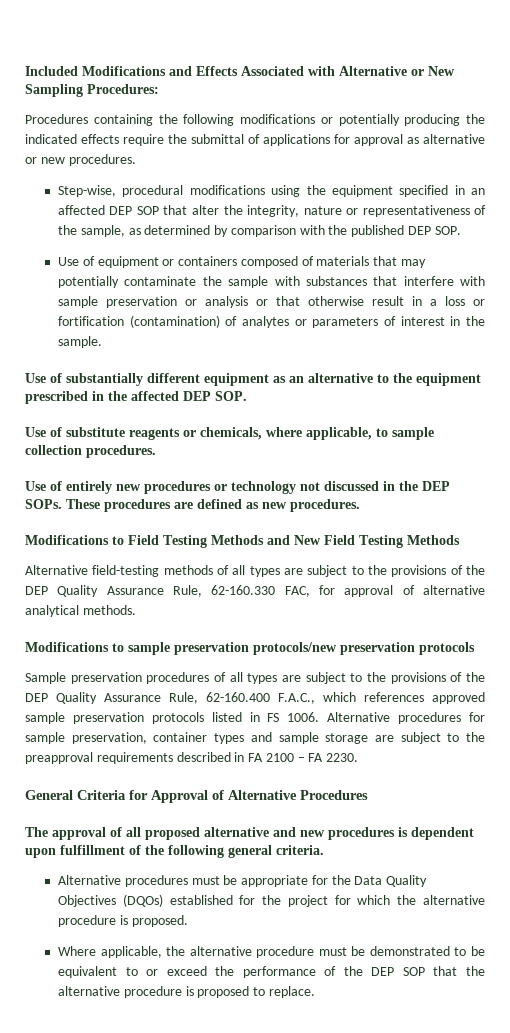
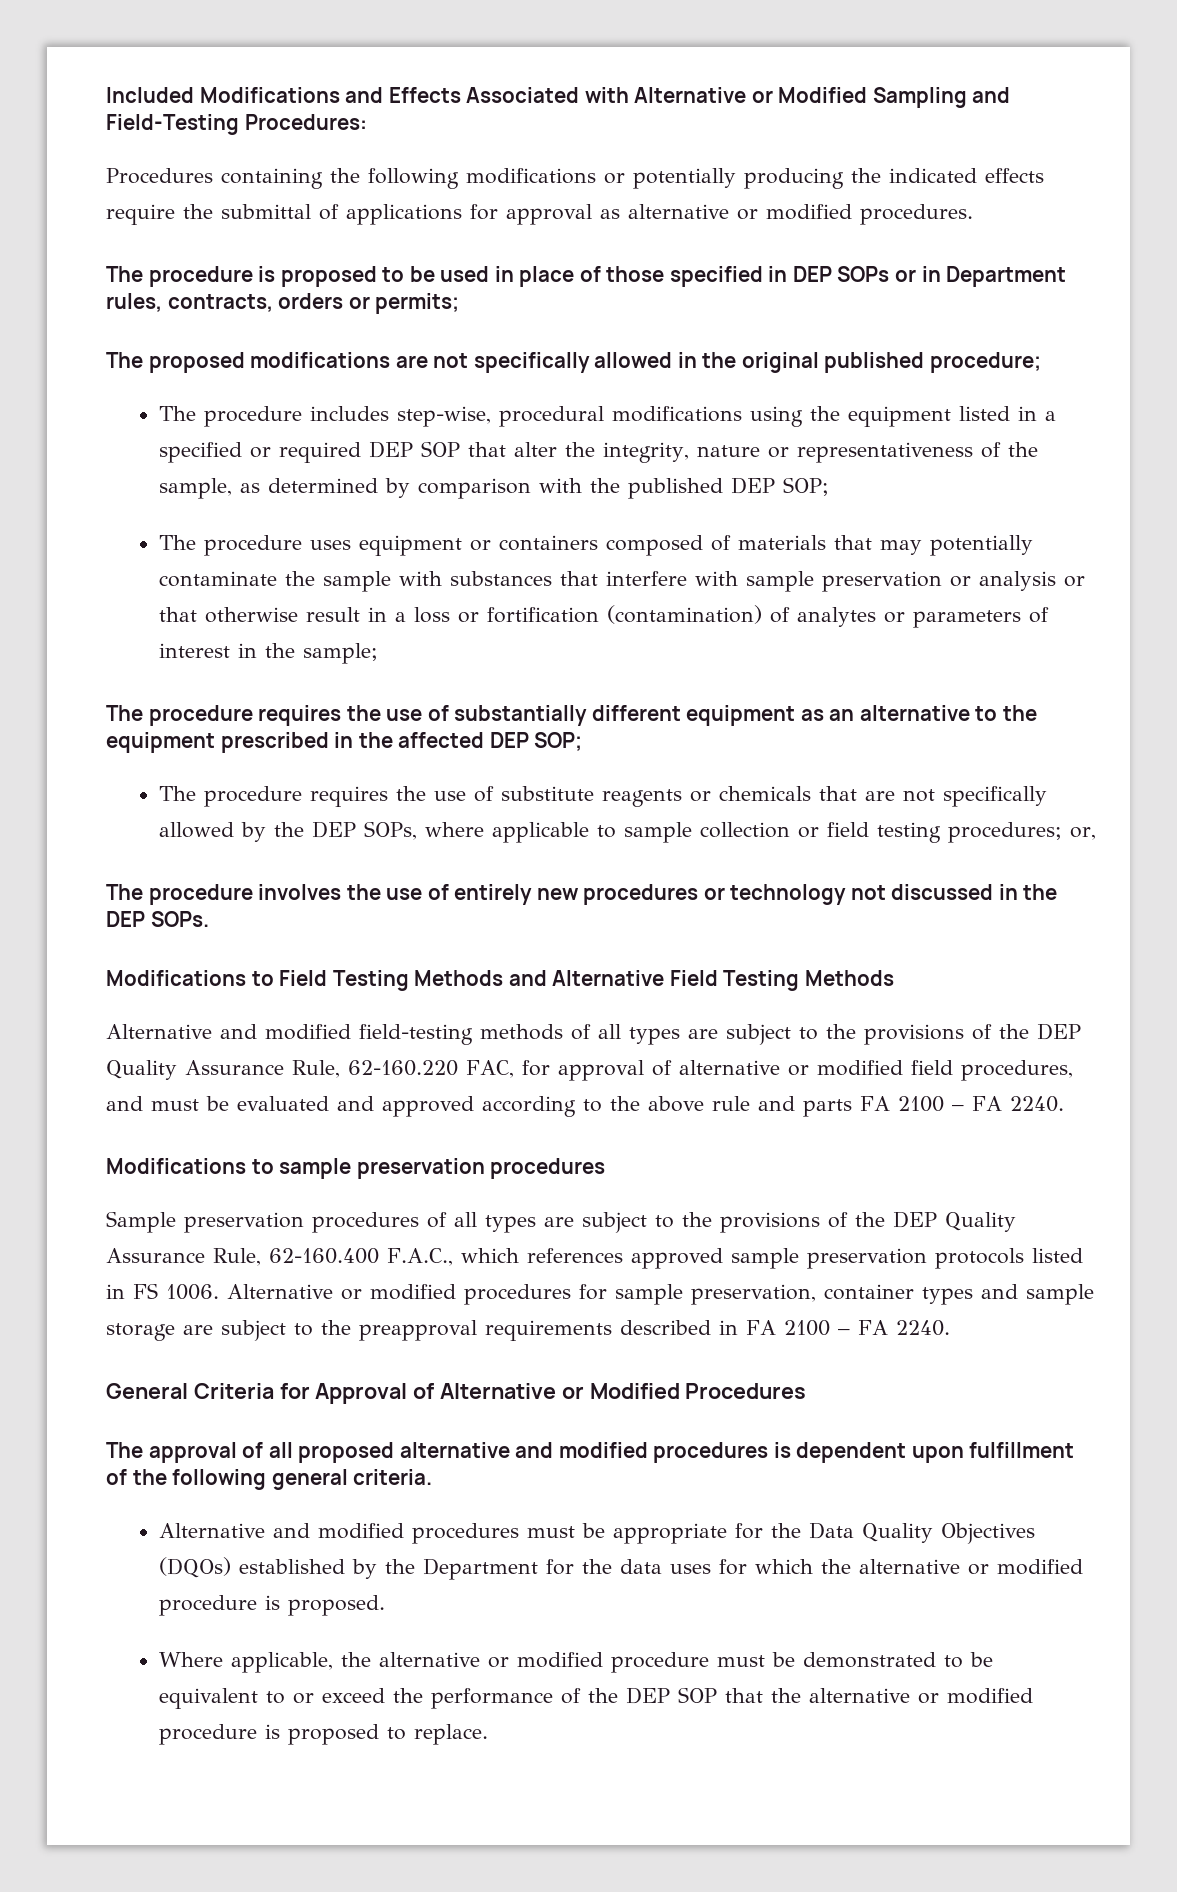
[428,66,455,76] [25,84,83,97] New Sampling -> [778,87,1011,108] [106,114,239,135] Modified Sampling and Field-Testing
[40,154,136,166] [57,185,116,197] new procedures. // Step-wise, -> [766,204,973,225] [106,266,1067,287] [106,293,460,314] [106,352,1041,373] [158,406,491,427] modified procedures. // The procedure is proposed to be used in place of those specified in DEP SOPs or in Department rules, contracts, orders or permits; // The proposed modifications are not specifically allowed in the original published procedure; // The procedure includes step-wise,
[399,185,486,197] [57,205,105,215] specified in an affected -> [958,406,1056,421] [158,442,361,463] listed in a specified or required
[434,226,461,235] [57,256,95,266] SOP. // Use of -> [782,477,829,496] [158,535,351,556] SOP; // The procedure uses
[57,336,102,348] [25,373,46,383] sample. // Use -> [302,643,378,664] [106,705,423,726] sample; // The procedure requires the use
[215,391,247,401] [25,427,434,440] [25,445,156,458] [25,481,46,491] SOP. // Use of substitute reagents or chemicals, where applicable, to sample collection procedures. // Use -> [534,732,583,751] [158,786,1047,807] [158,821,1096,843] [106,884,423,905] SOP; // The procedure requires the use of substitute reagents or chemicals that are not specifically allowed by the DEP SOPs, where applicable to sample collection or field testing procedures; or, // The procedure involves the use
[66,499,360,512] These procedures are defined as new procedures. -> (209, 919) none
[294,535,321,545] New -> [552,970,665,986] Alternative
(88, 570) none -> [220,1024,351,1040] and modified
[211,585,276,595] 62-160.330 -> [348,1060,458,1076] 62-160.220
[25,605,136,617] analytical methods. -> [787,1060,1073,1081] [106,1096,1064,1117] or modified field procedures, and must be evaluated and approved according to the above rule and parts FA 2100 – FA 2240.
[253,642,475,655] protocols/new preservation protocols -> [490,1158,606,1179] procedures
(391, 717) none -> [341,1284,456,1300] or modified
[326,753,359,762] 2230. -> [895,1320,950,1336] 2240.
(297, 795) none -> [561,1383,680,1399] or Modified
[300,830,325,837] new -> [558,1442,648,1458] modified
(121, 880) none -> [272,1523,404,1539] and modified
[239,895,328,907] for the project -> [351,1558,711,1580] by the Department for the data uses
(486, 900) none -> [967,1559,1083,1575] or modified
(252, 951) none -> [487,1652,603,1668] or modified
(120, 991) none -> [917,1688,1033,1704] or modified

